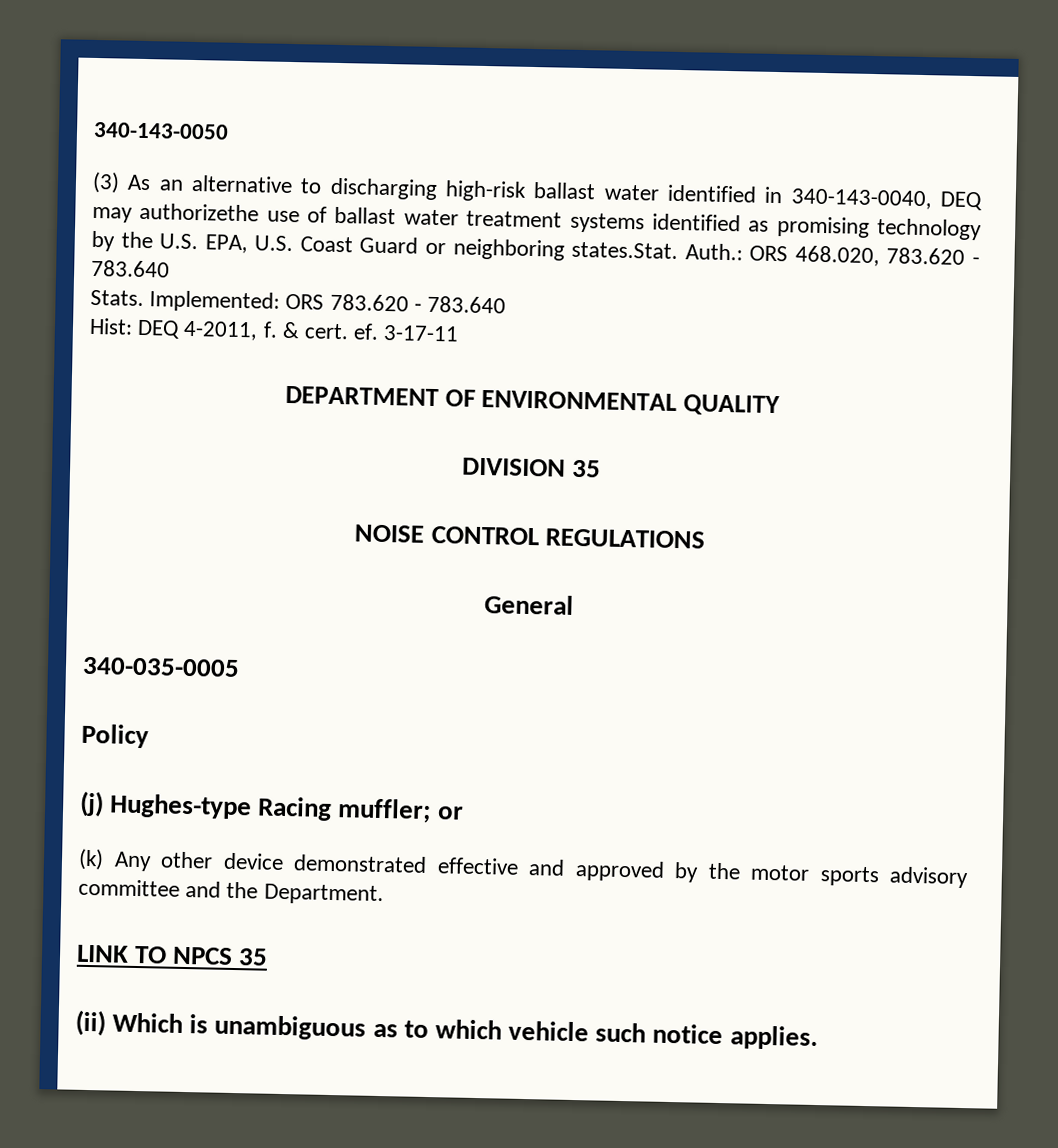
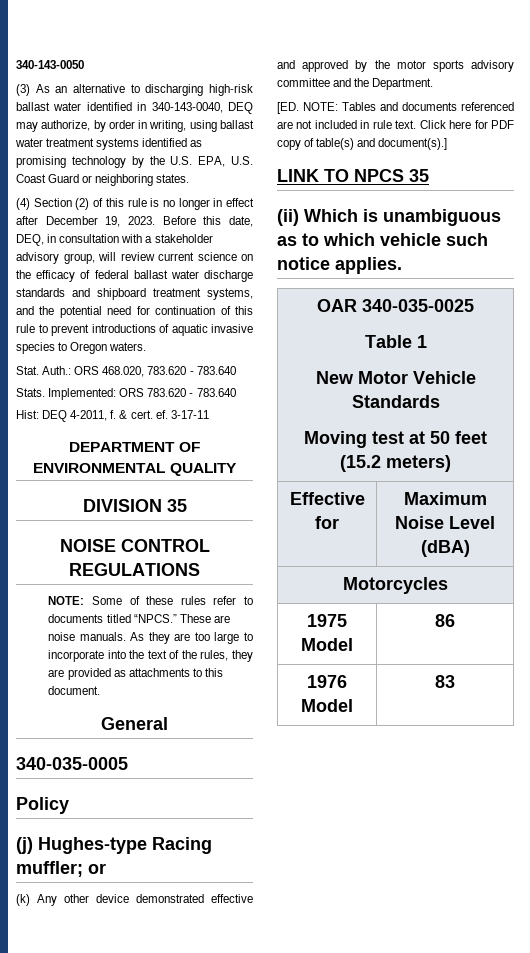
[139,202,328,223] authorizethe use of -> [41,120,217,132] authorize, by order in writing, using
[571,241,679,260] states.Stat. -> [156,174,190,183] [16,198,254,210] [16,216,253,227] [16,234,213,246] [16,252,253,264] [16,270,253,282] [16,288,253,300] [16,306,253,318] [16,324,253,336] [16,342,147,354] [16,366,39,375] states. // (4) Section (2) of this rule is no longer in effect after December 19, 2023. Before this date, DEQ, in consultation with a stakeholder advisory group, will review current science on the efficacy of federal ballast water discharge standards and shipboard treatment systems, and the potential need for continuation of this rule to prevent introductions of aquatic invasive species to Oregon waters. // Stat.
(705, 538) none -> [48,596,253,605] [48,614,230,623] [48,632,254,644] [48,650,254,662] [48,668,223,680] [48,686,101,695] // NOTE: Some of these rules refer to documents titled “NPCS.” These are noise manuals. As they are too large to incorporate into the text of the rules, they are provided as attachments to this document.
(384, 894) none -> [277,102,514,114] [277,120,514,129] [277,138,448,150] // [ED. NOTE: Tables and documents referenced are not included in rule text. Click here for PDF copy of table(s) and document(s).]
(818, 1038) none -> [317,299,474,312] [364,335,427,348] [315,371,476,384] [351,395,440,408] [304,431,487,448] [340,455,451,472] [289,492,365,505] [315,516,339,529] [403,492,487,505] [395,516,495,529] [420,540,470,557] [343,577,448,594] [307,614,347,627] [301,638,353,651] [435,614,455,627] [307,675,347,688] [301,699,353,712] [435,675,455,688] // OAR 340-035-0025 // Table 1 // New Motor Vehicle Standards // Moving test at 50 feet (15.2 meters) // Effective for | Maximum Noise Level (dBA) // Motorcycles // 1975 Model | 86 // 1976 Model | 83

